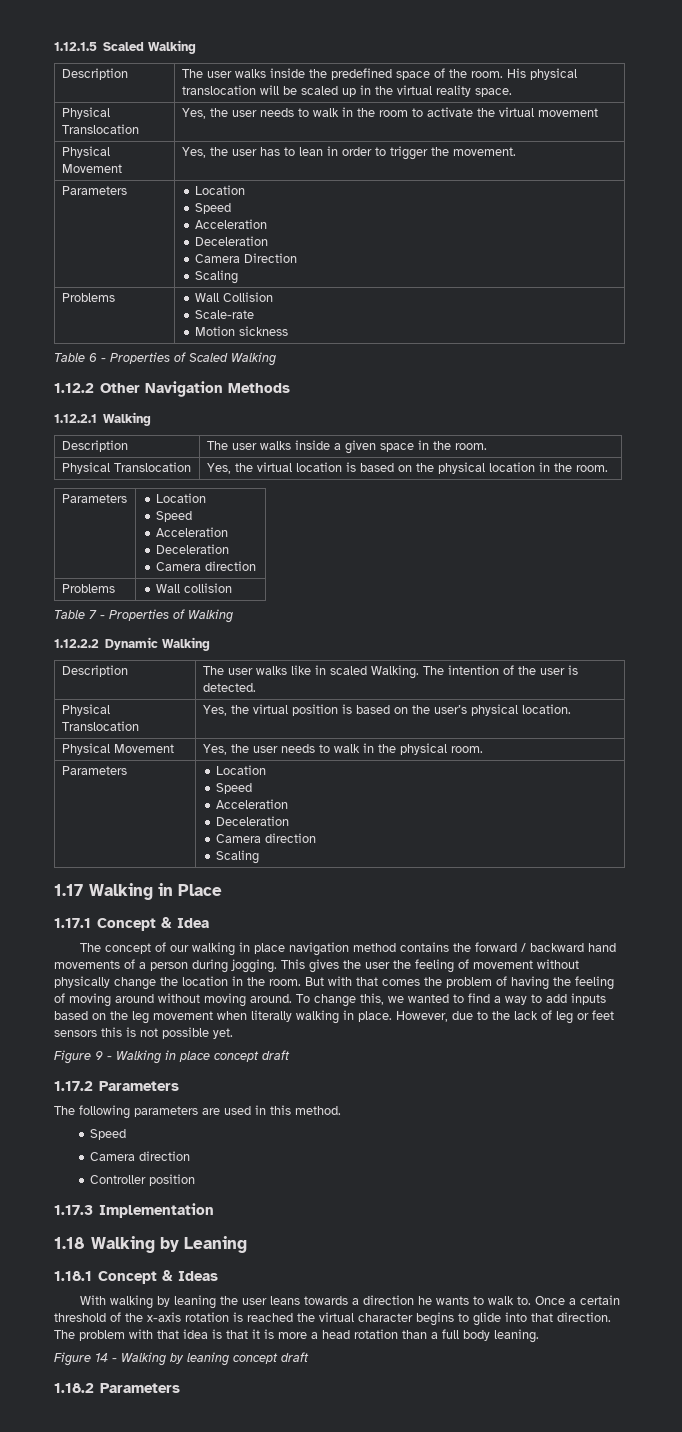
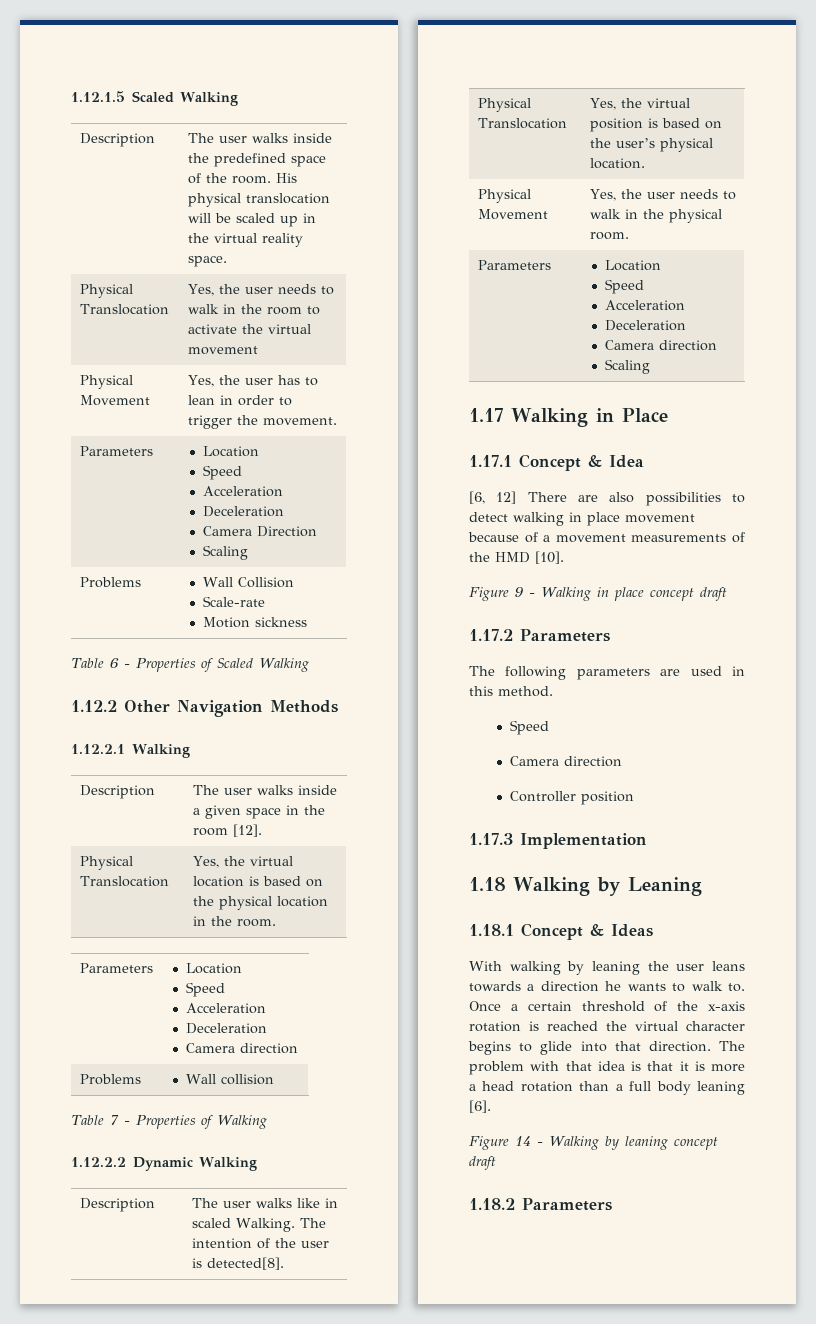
[454,443,487,450] room. -> [192,824,262,837] room [12].
[202,683,256,692] detected. -> [206,1257,284,1270] detected[8].
[79,942,616,956] [54,959,579,973] [54,976,614,990] [54,993,606,1007] [54,1010,614,1024] [54,1027,233,1039] The concept of our walking in place navigation method contains the forward / backward hand movements of a person during jogging. This gives the user the feeling of movement without physically change the location in the room. But with that comes the problem of having the feeling of moving around without moving around. To change this, we wanted to find a way to add inputs based on the leg movement when literally walking in place. However, due to the lack of leg or feet sensors this is not possible yet. -> [469,491,745,506] [469,512,695,526] [468,532,745,543] [469,551,564,564] [6, 12] There are also possibilities to detect walking in place movement because of a movement measurements of the HMD [10].
[494,1329,539,1343] leaning. -> [697,1081,745,1095] [469,1100,491,1113] leaning [6].

